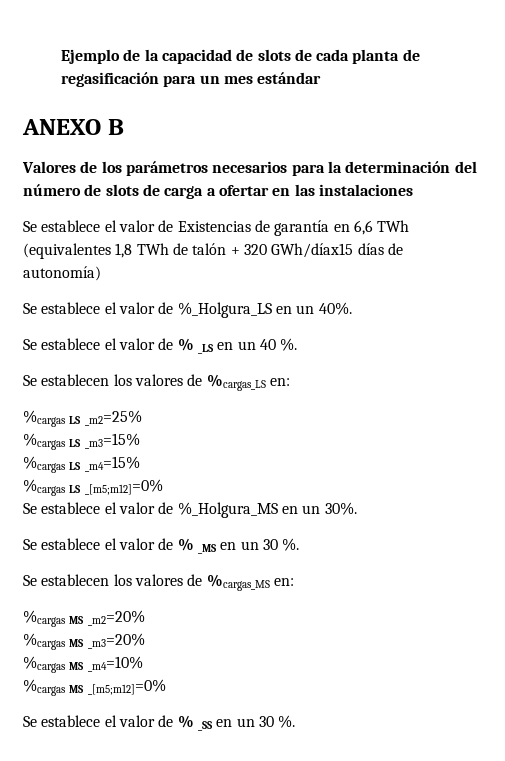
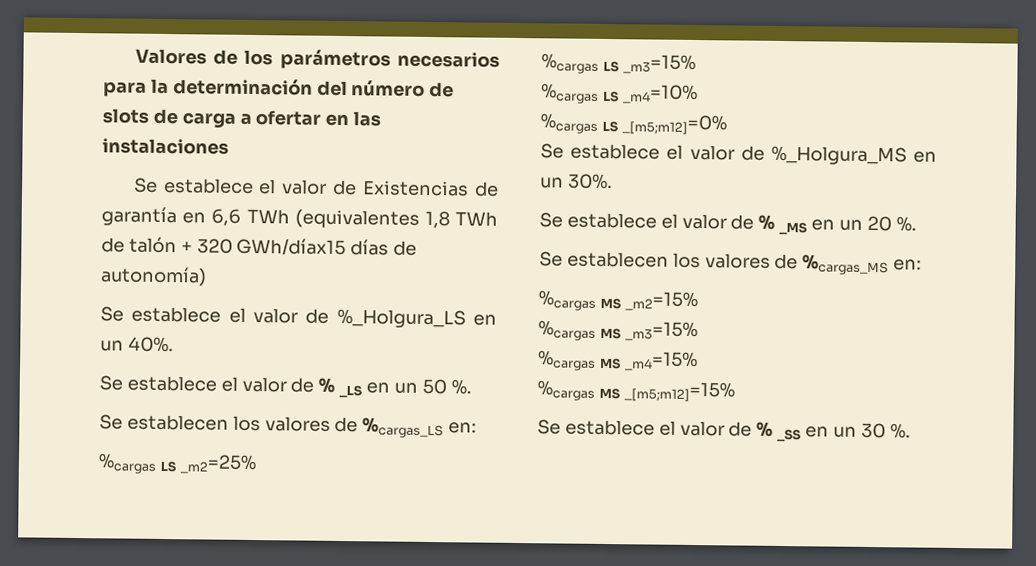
[60,49,420,64] [60,72,322,87] [22,119,124,135] Ejemplo de la capacidad de slots de cada planta de regasificación para un mes estándar // ANEXO B // -> (134, 56) none
[259,339,276,350] 40 -> [421,378,447,395] 50
[84,456,140,472] _m4=15% -> [622,84,698,105] _m4=10%
[262,539,278,550] 30 -> [866,215,892,232] 20
[87,610,145,626] [23,633,145,650] [23,656,143,673] [23,679,166,696] _m2=20% // %cargas MS _m3=20% // %cargas MS _m4=10% // %cargas MS _[m5;m12]=0% -> [624,291,698,312] [538,320,698,342] [538,350,698,372] [537,380,735,403] _m2=15% // %cargas MS _m3=15% // %cargas MS _m4=15% // %cargas MS _[m5;m12]=15%

